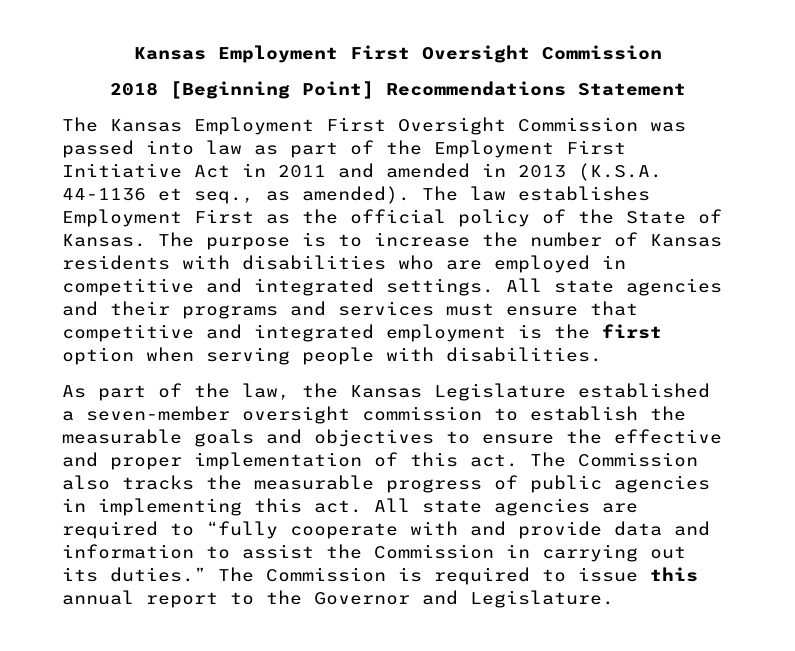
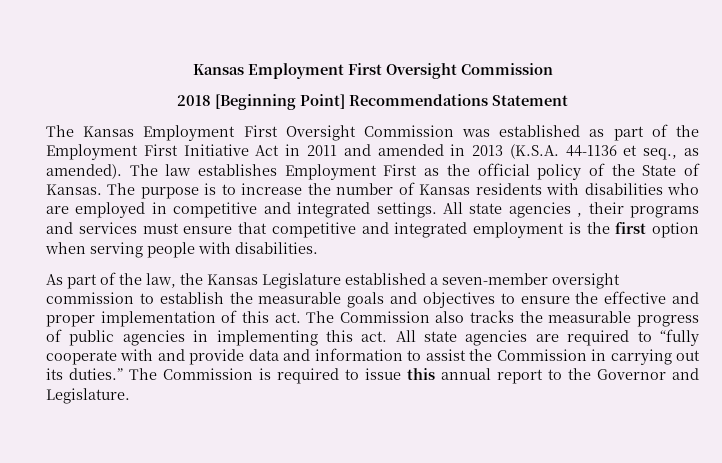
[62,140,242,158] passed into law -> [499,125,581,137] established
[62,301,98,316] and -> [577,212,583,217] ,

